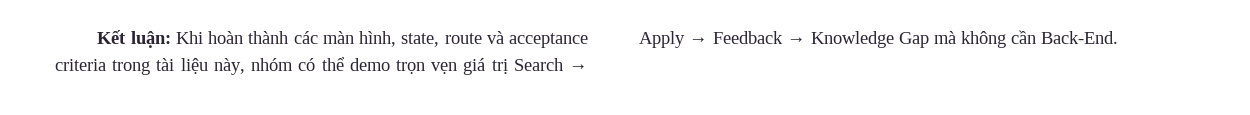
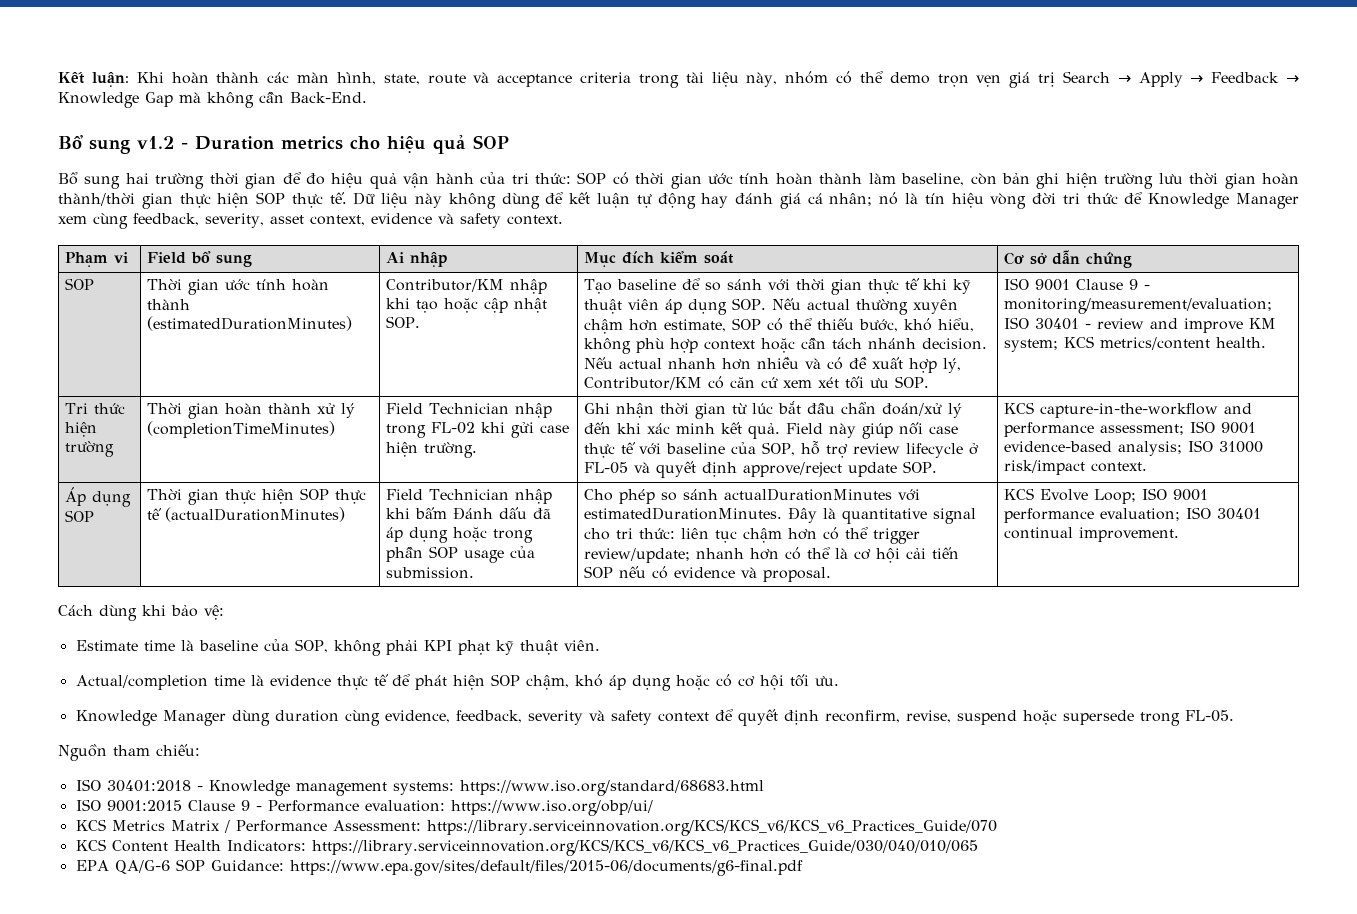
(1118, 37) none -> [58,135,509,154] [58,172,1299,189] [58,192,1299,209] [58,213,563,229] [64,252,128,267] [146,251,252,267] [385,252,448,267] [583,251,734,267] [1003,250,1132,268] [64,278,94,290] [146,279,329,295] [146,299,190,310] [146,316,352,331] [385,279,547,294] [385,298,547,313] [385,316,420,328] [583,278,971,295] [583,298,958,315] [583,318,974,334] [583,337,987,354] [583,357,961,373] [583,376,929,390] [1003,278,1150,291] [1003,298,1272,314] [1003,317,1276,333] [1003,336,1266,352] [64,403,125,414] [64,422,97,437] [64,441,114,457] [146,403,355,419] [146,421,335,438] [385,403,552,418] [385,422,569,438] [385,442,477,458] [583,401,962,419] [583,422,958,439] [583,441,979,458] [583,461,937,478] [1003,402,1252,418] [1003,421,1256,437] [1003,440,1263,456] [1003,460,1147,475] [64,487,131,507] [64,510,94,522] [146,488,366,505] [146,507,345,522] [385,489,552,504] [385,507,551,520] [385,527,533,543] [385,546,535,563] [385,567,474,579] [583,488,920,504] [583,507,976,524] [583,527,920,544] [583,547,959,563] [583,566,831,582] [1003,488,1208,504] [1003,507,1261,523] [1003,527,1179,542] [58,605,224,621] [75,639,600,656] [75,674,839,691] [75,709,1234,726] [58,744,200,761] [75,779,764,796] [75,799,653,816] [75,819,997,836] [75,839,978,856] [75,859,803,876] // Bổ sung v1.2 - Duration metrics cho hiệu quả SOP // Bổ sung hai trường thời gian để đo hiệu quả vận hành của tri thức: SOP có thời gian ước tính hoàn thành làm baseline, còn bản ghi hiện trường lưu thời gian hoàn thành/thời gian thực hiện SOP thực tế. Dữ liệu này không dùng để kết luận tự động hay đánh giá cá nhân; nó là tín hiệu vòng đời tri thức để Knowledge Manager xem cùng feedback, severity, asset context, evidence và safety context. // Phạm vi | Field bổ sung | Ai nhập | Mục đích kiểm soát | Cơ sở dẫn chứng // SOP | Thời gian ước tính hoàn thành (estimatedDurationMinutes) | Contributor/KM nhập khi tạo hoặc cập nhật SOP. | Tạo baseline để so sánh với thời gian thực tế khi kỹ thuật viên áp dụng SOP. Nếu actual thường xuyên chậm hơn estimate, SOP có thể thiếu bước, khó hiểu, không phù hợp context hoặc cần tách nhánh decision. Nếu actual nhanh hơn nhiều và có đề xuất hợp lý, Contributor/KM có căn cứ xem xét tối ưu SOP. | ISO 9001 Clause 9 - monitoring/measurement/evaluation; ISO 30401 - review and improve KM system; KCS metrics/content health. // Tri thức hiện trường | Thời gian hoàn thành xử lý (completionTimeMinutes) | Field Technician nhập trong FL-02 khi gửi case hiện trường. | Ghi nhận thời gian từ lúc bắt đầu chẩn đoán/xử lý đến khi xác minh kết quả. Field này giúp nối case thực tế với baseline của SOP, hỗ trợ review lifecycle ở FL-05 và quyết định approve/reject update SOP. | KCS capture-in-the-workflow and performance assessment; ISO 9001 evidence-based analysis; ISO 31000 risk/impact context. // Áp dụng SOP | Thời gian thực hiện SOP thực tế (actualDurationMinutes) | Field Technician nhập khi bấm Đánh dấu đã áp dụng hoặc trong phần SOP usage của submission. | Cho phép so sánh actualDurationMinutes với estimatedDurationMinutes. Đây là quantitative signal cho tri thức: liên tục chậm hơn có thể trigger review/update; nhanh hơn có thể là cơ hội cải tiến SOP nếu có evidence và proposal. | KCS Evolve Loop; ISO 9001 performance evaluation; ISO 30401 continual improvement. // Cách dùng khi bảo vệ: // Estimate time là baseline của SOP, không phải KPI phạt kỹ thuật viên. // Actual/completion time là evidence thực tế để phát hiện SOP chậm, khó áp dụng hoặc có cơ hội tối ưu. // Knowledge Manager dùng duration cùng evidence, feedback, severity và safety context để quyết định reconfirm, revise, suspend hoặc supersede trong FL-05. // Nguồn tham chiếu: // ISO 30401:2018 - Knowledge management systems: https://www.iso.org/standard/68683.html // ISO 9001:2015 Clause 9 - Performance evaluation: https://www.iso.org/obp/ui/ // KCS Metrics Matrix / Performance Assessment: https://library.serviceinnovation.org/KCS/KCS_v6/KCS_v6_Practices_Guide/070 // KCS Content Health Indicators: https://library.serviceinnovation.org/KCS/KCS_v6/KCS_v6_Practices_Guide/030/040/010/065 // EPA QA/G-6 SOP Guidance: https://www.epa.gov/sites/default/files/2015-06/documents/g6-final.pdf

